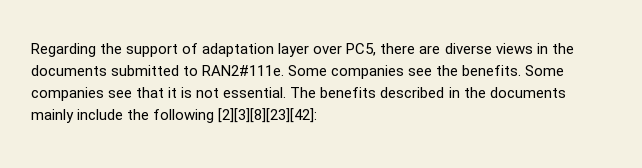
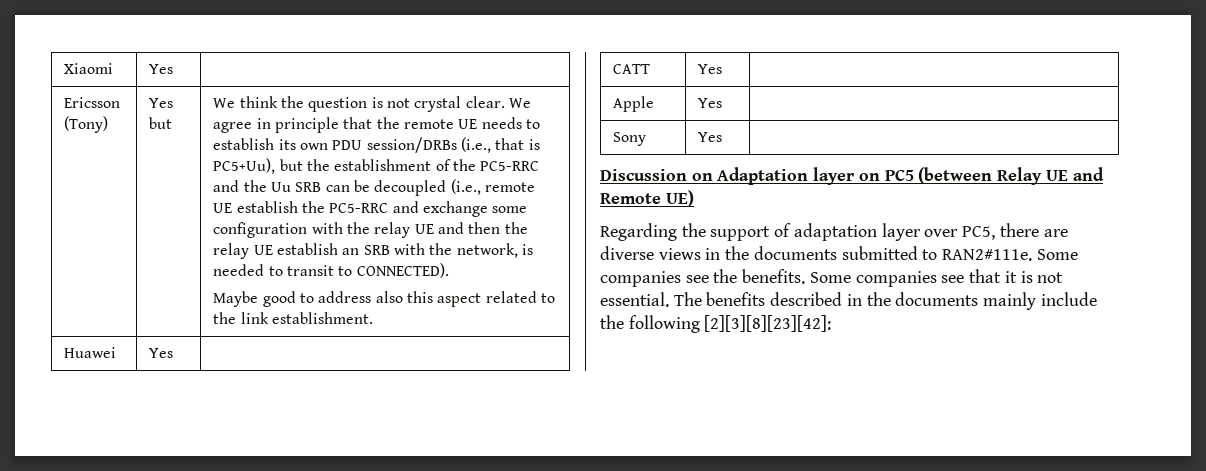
(31, 50) none -> [64,63,114,74] [149,64,174,74] [64,97,121,108] [64,116,109,133] [149,98,174,108] [149,117,173,129] [213,96,531,112] [213,117,540,133] [213,137,540,153] [213,158,540,174] [213,179,535,196] [213,201,528,217] [213,222,528,238] [213,243,533,259] [213,263,449,278] [213,291,555,307] [213,312,374,324] [64,347,117,358] [149,348,174,358] [613,64,651,74] [698,64,723,74] [613,96,655,112] [698,98,723,108] [613,132,647,146] [698,132,723,142] [600,167,1104,185] [600,190,694,207] Xiaomi | Yes | // Ericsson (Tony) | Yes but | We think the question is not crystal clear. We agree in principle that the remote UE needs to establish its own PDU session/DRBs (i.e., that is PC5+Uu), but the establishment of the PC5-RRC and the Uu SRB can be decoupled (i.e., remote UE establish the PC5-RRC and exchange some configuration with the relay UE and then the relay UE establish an SRB with the network, is needed to transit to CONNECTED). // Maybe good to address also this aspect related to the link establishment. // Huawei | Yes | // CATT | Yes | // Apple | Yes | // Sony | Yes | // Discussion on Adaptation layer on PC5 (between Relay UE and Remote UE) //

